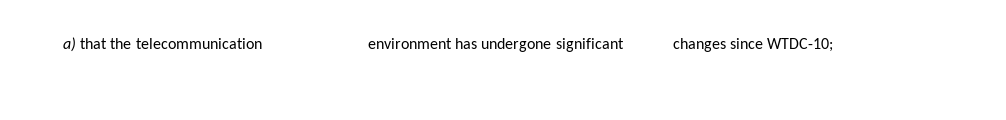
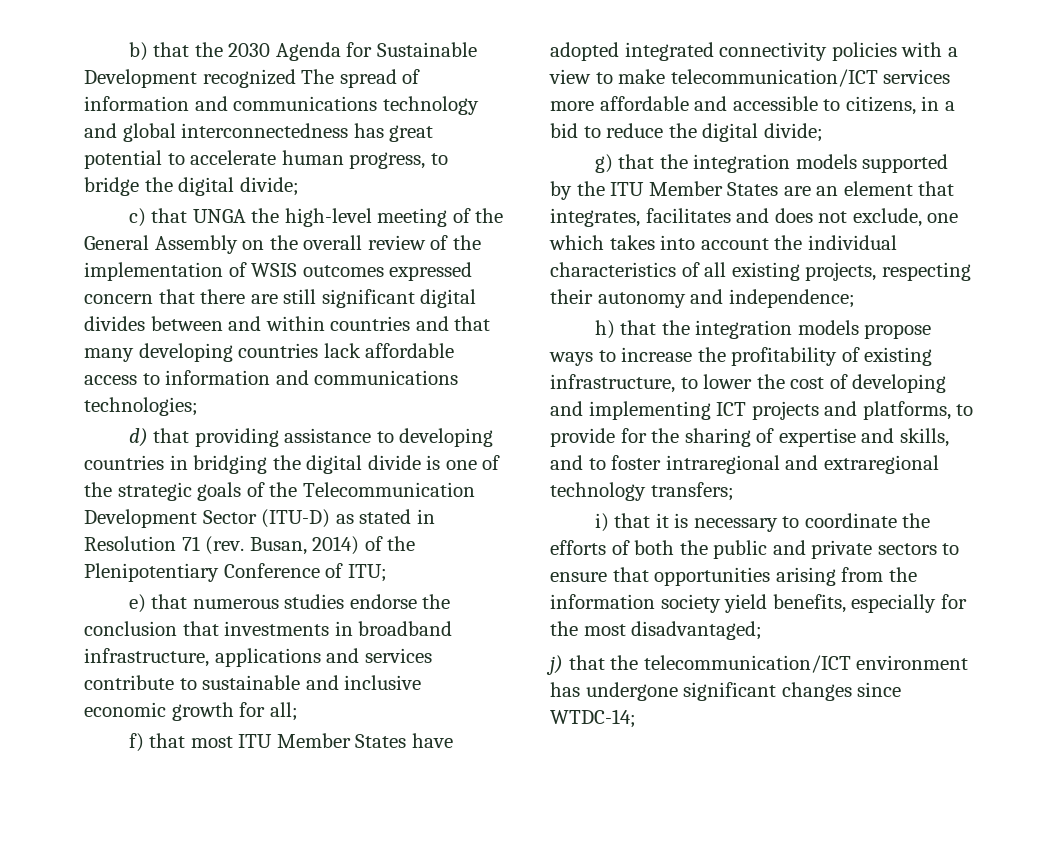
[63,37,262,52] a) that the telecommunication -> [128,42,477,61] [84,69,421,88] [84,96,479,115] [84,123,434,142] [84,150,448,169] [84,177,299,196] [128,208,504,227] [84,235,481,254] [84,262,473,281] [84,289,477,308] [84,316,491,331] [84,343,455,362] [84,370,459,385] [84,397,198,416] [128,428,494,447] [84,455,501,474] [84,482,475,501] [84,509,435,528] [84,536,416,555] [84,563,387,582] [128,594,451,613] [84,621,453,636] [84,648,432,667] [84,675,422,690] [84,702,298,721] [128,733,453,752] [550,42,958,61] [549,69,951,87] [550,96,955,115] [550,123,823,142] [594,154,949,173] [550,181,955,200] [550,208,959,227] [549,235,897,250] [550,262,971,281] [550,289,855,308] [594,320,932,339] [549,347,933,366] [550,374,947,393] [550,401,974,420] [550,428,949,447] [550,455,939,474] [550,482,734,501] [594,513,931,532] [550,540,960,559] [550,567,917,586] [550,594,967,613] [550,621,763,640] [546,655,851,675] b) that the 2030 Agenda for Sustainable Development recognized The spread of information and communications technology and global interconnectedness has great potential to accelerate human progress, to bridge the digital divide; // c) that UNGA the high-level meeting of the General Assembly on the overall review of the implementation of WSIS outcomes expressed concern that there are still significant digital divides between and within countries and that many developing countries lack affordable access to information and communications technologies; // d) that providing assistance to developing countries in bridging the digital divide is one of the strategic goals of the Telecommunication Development Sector (ITU-D) as stated in Resolution 71 (rev. Busan, 2014) of the Plenipotentiary Conference of ITU; // e) that numerous studies endorse the conclusion that investments in broadband infrastructure, applications and services contribute to sustainable and inclusive economic growth for all; // f) that most ITU Member States have adopted integrated connectivity policies with a view to make telecommunication/ICT services more affordable and accessible to citizens, in a bid to reduce the digital divide; // g) that the integration models supported by the ITU Member States are an element that integrates, facilitates and does not exclude, one which takes into account the individual characteristics of all existing projects, respecting their autonomy and independence; // h) that the integration models propose ways to increase the profitability of existing infrastructure, to lower the cost of developing and implementing ICT projects and platforms, to provide for the sharing of expertise and skills, and to foster intraregional and extraregional technology transfers; // i) that it is necessary to coordinate the efforts of both the public and private sectors to ensure that opportunities arising from the information society yield benefits, especially for the most disadvantaged; // j) that the telecommunication/ICT
[767,38,834,52] WTDC-10; -> [550,709,636,728] WTDC-14;

